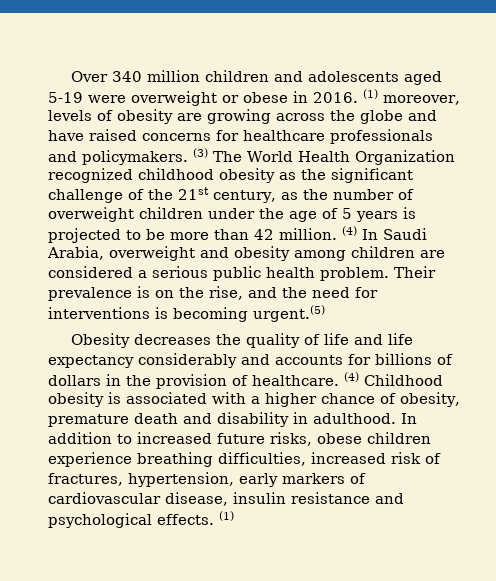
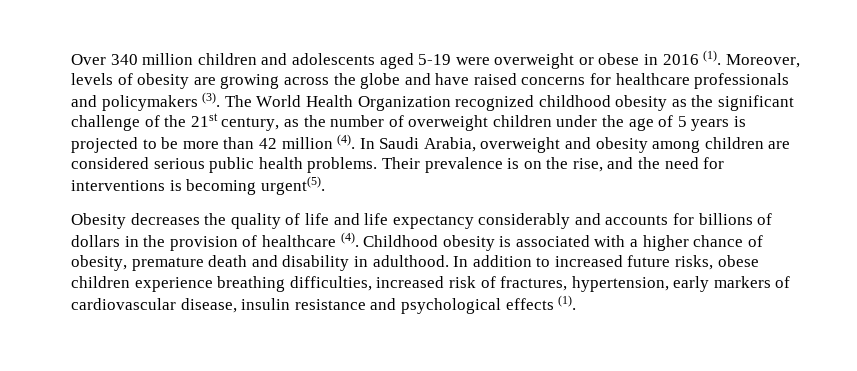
[313,89,460,105] 2016. (1) moreover, -> [662,50,800,68] 2016 (1). Moreover,
[82,148,208,165] policymakers. (3) -> [101,92,221,111] policymakers (3).
[279,226,357,240] million. (4) -> [281,134,356,149] million (4).
[138,270,147,278] a -> (149, 163) none
[320,267,389,281] problem. -> [307,157,378,173] problems.
[253,305,325,322] urgent.(5) -> [260,176,325,195] urgent(5).
[252,372,359,386] healthcare. (4) -> [261,232,359,247] healthcare (4).
[157,511,234,525] effects. (1) -> [505,295,577,310] effects (1).

